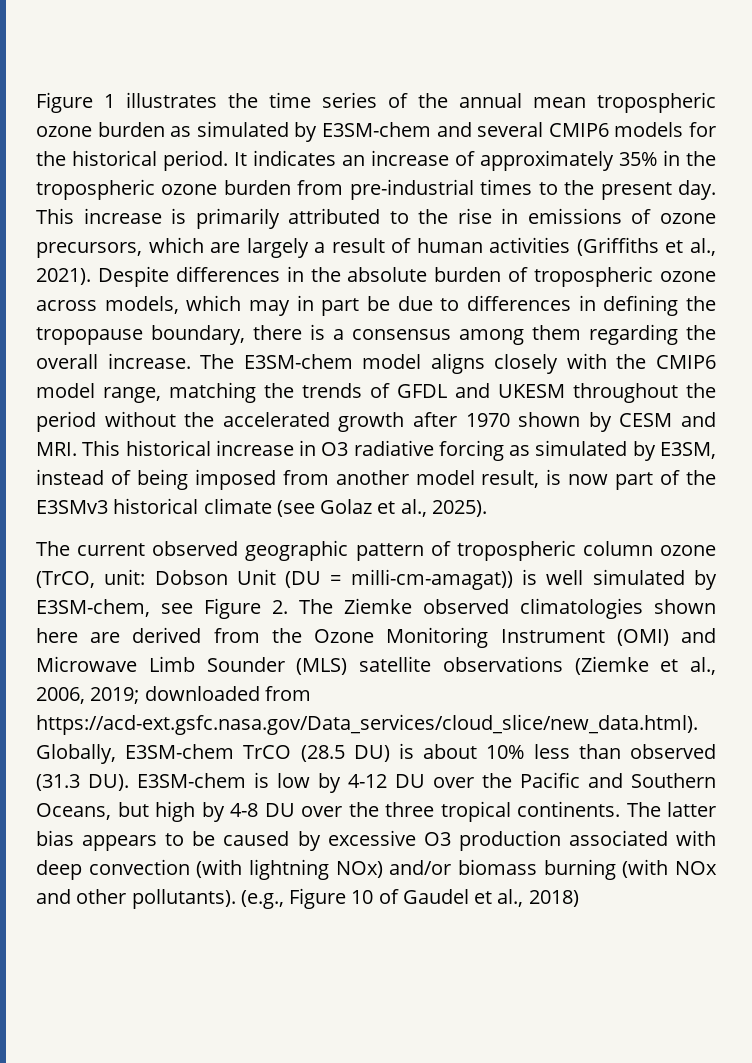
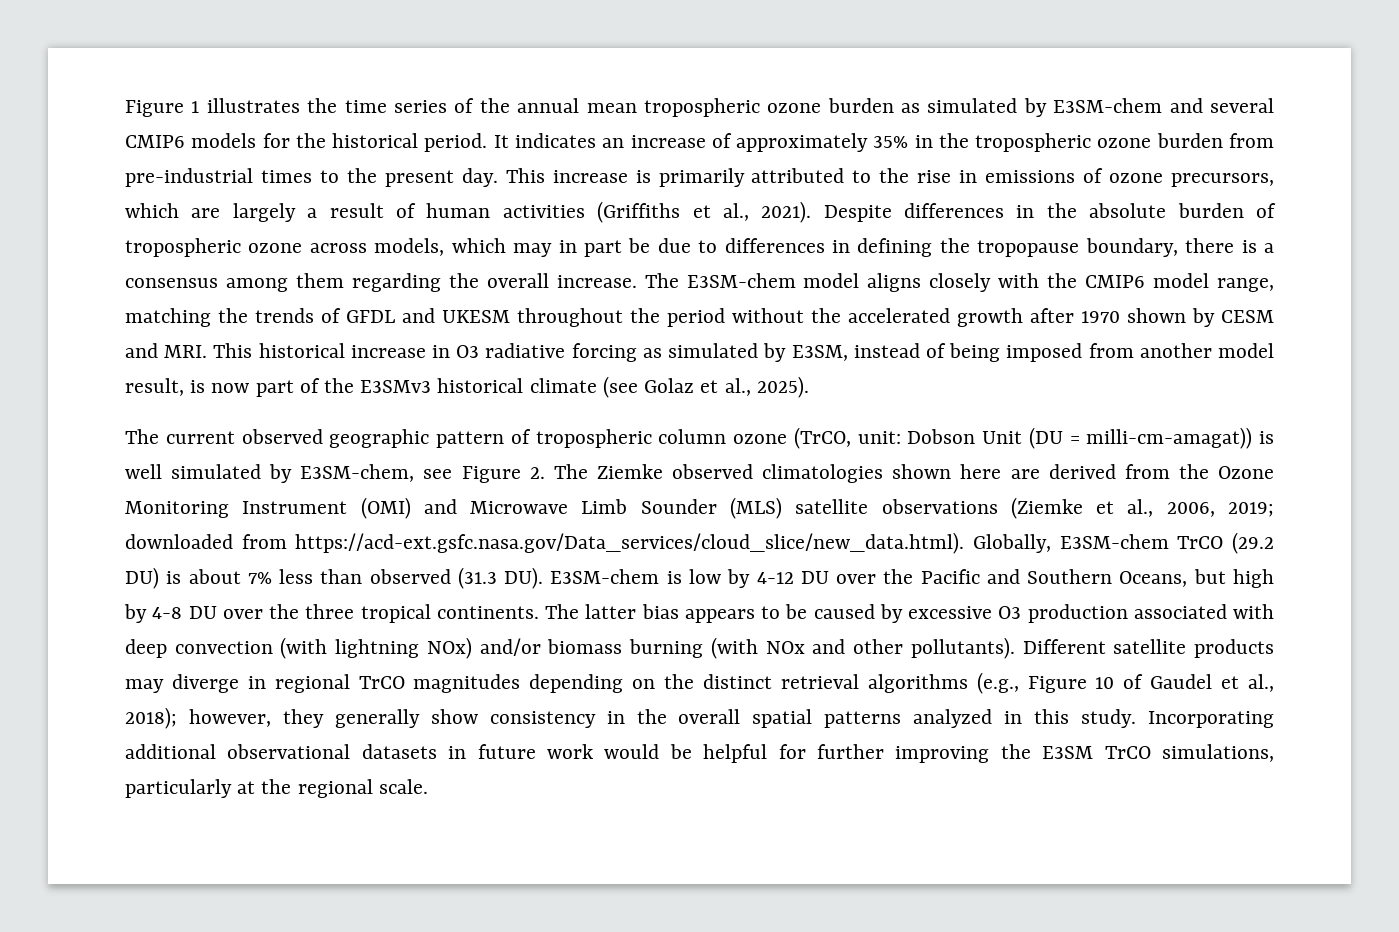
[300,745,345,762] (28.5 -> [1232,532,1274,554] (29.2
[486,745,525,759] 10% -> [247,572,272,584] 7%
(236, 899) none -> [1022,639,1275,658] [125,674,968,693] Different satellite products may diverge in regional TrCO magnitudes depending on the distinct retrieval algorithms
[528,890,579,907] 2018) -> [125,707,1274,729] [125,744,1274,763] [125,779,428,798] 2018); however, they generally show consistency in the overall spatial patterns analyzed in this study. Incorporating additional observational datasets in future work would be helpful for further improving the E3SM TrCO simulations, particularly at the regional scale.

